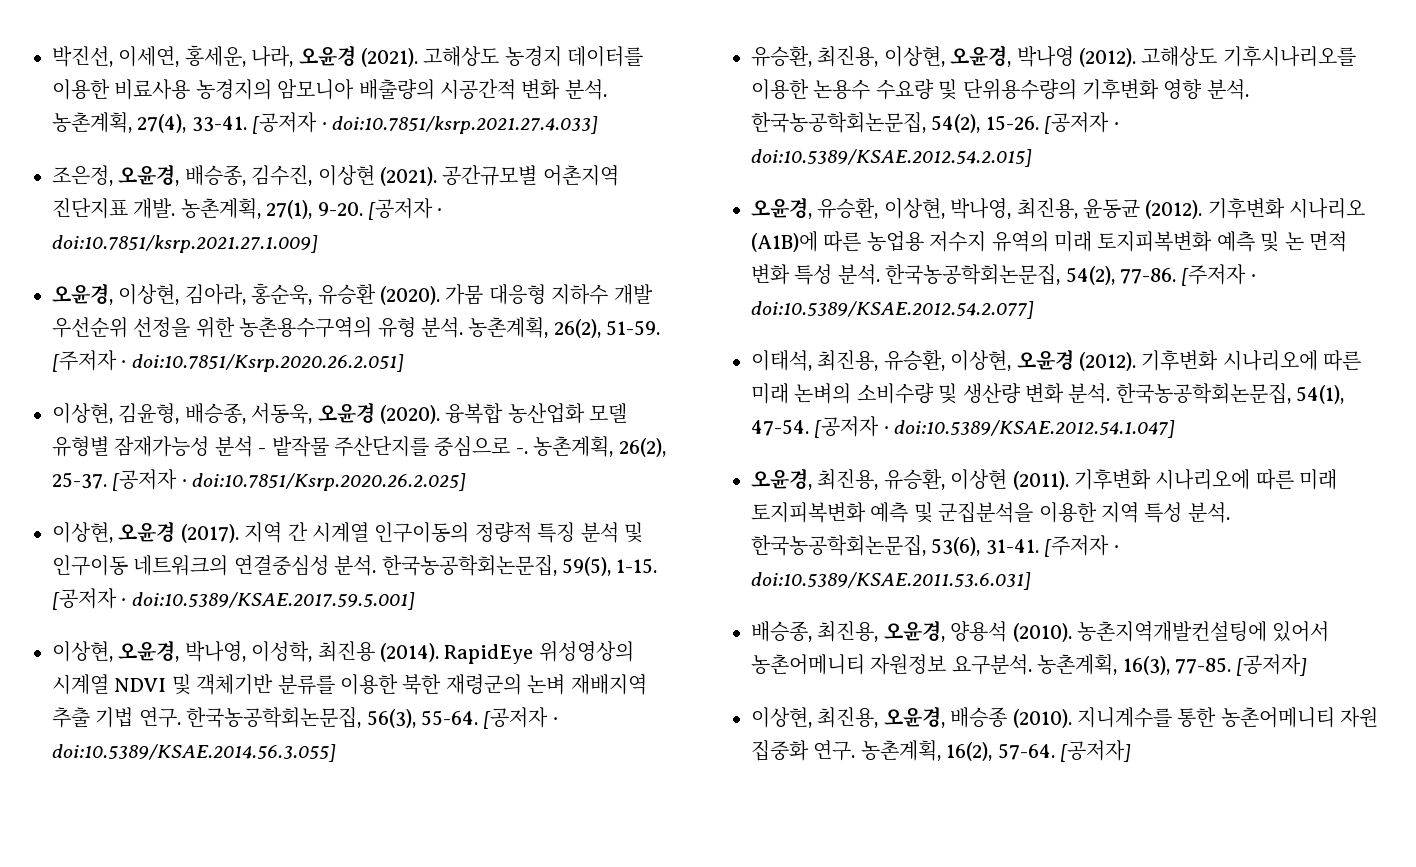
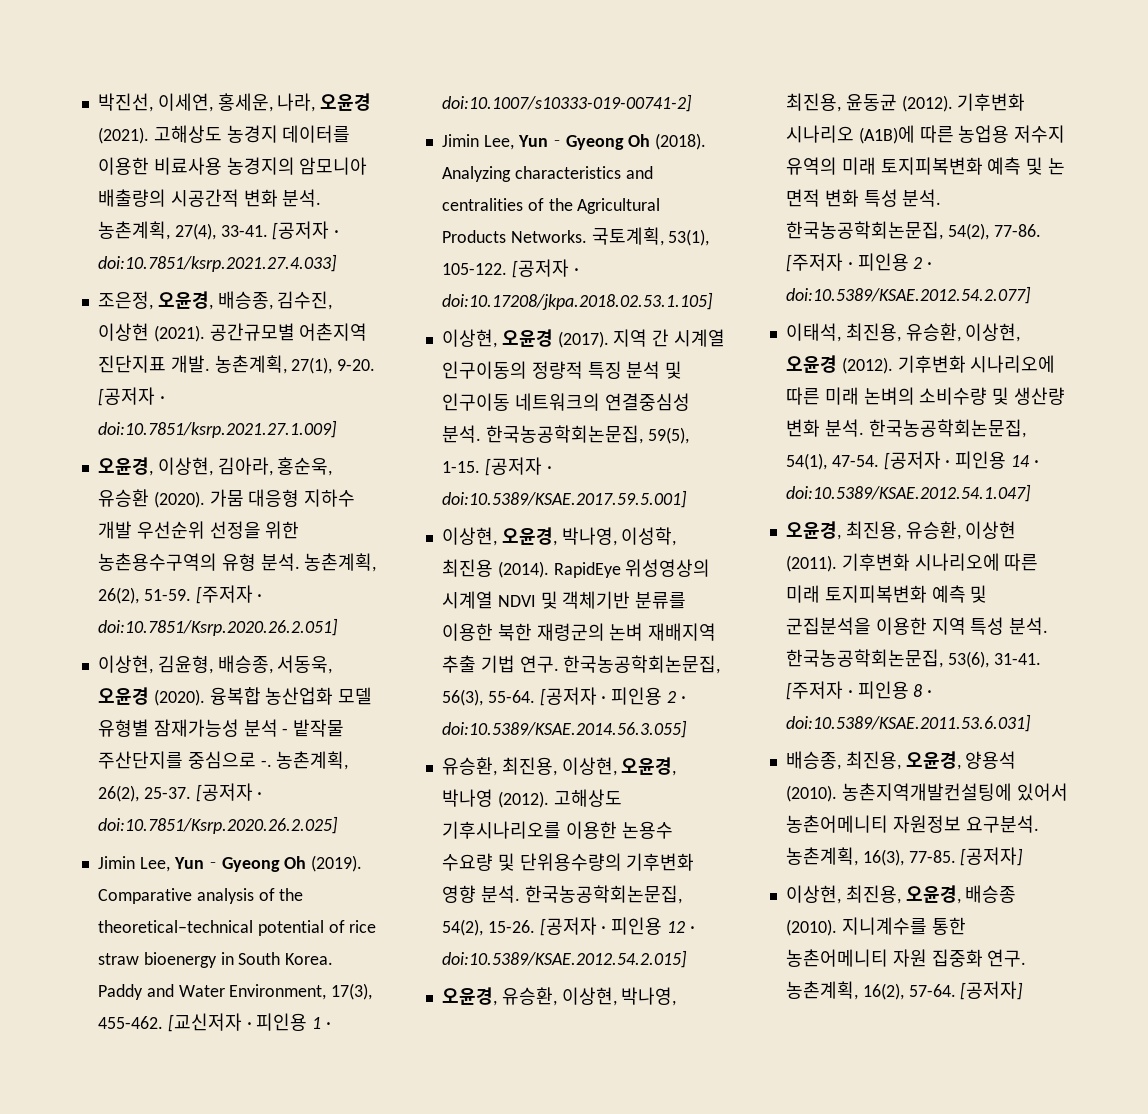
(467, 482) none -> [97,855,363,872] [97,888,304,904] [97,920,377,936] [97,952,334,968] [97,983,373,1000] [97,1013,332,1032] [441,94,692,112] [441,133,707,150] [441,166,653,182] [441,198,661,214] [441,227,710,246] [441,259,579,278] [441,292,713,310] // Jimin Lee, Yun‐Gyeong Oh (2019). Comparative analysis of the theoretical–technical potential of rice straw bioenergy in South Korea. Paddy and Water Environment, 17(3), 455-462. [교신저자 · 피인용 1 · doi:10.1007/s10333-019-00741-2] // Jimin Lee, Yun‐Gyeong Oh (2018). Analyzing characteristics and centralities of the Agricultural Products Networks. 국토계획, 53(1), 105-122. [공저자 · doi:10.17208/jkpa.2018.02.53.1.105]
(558, 721) none -> [611,687,686,705] 피인용 2 ·
(1119, 126) none -> [611,917,695,935] 피인용 12 ·
(1256, 278) none -> [857,253,933,271] 피인용 2 ·
(889, 430) none -> [955,451,1039,469] 피인용 14 ·
(1119, 549) none -> [857,681,933,699] 피인용 8 ·

